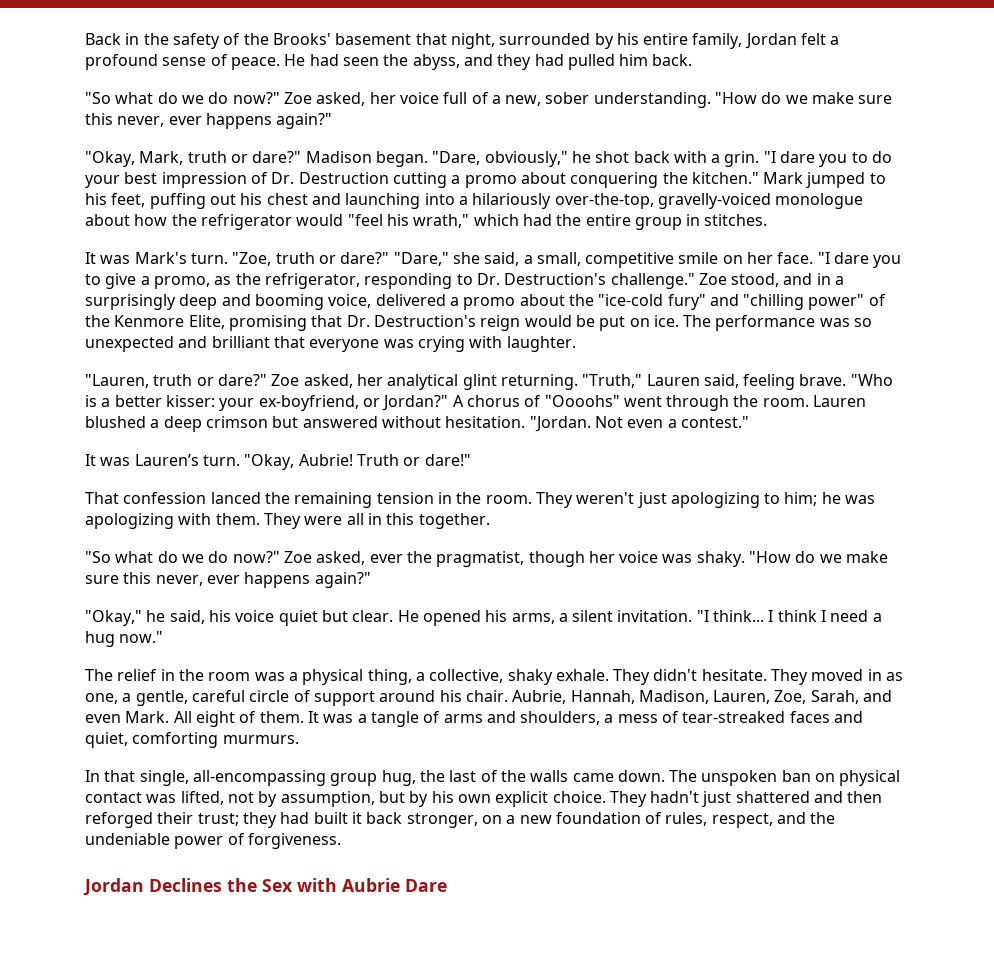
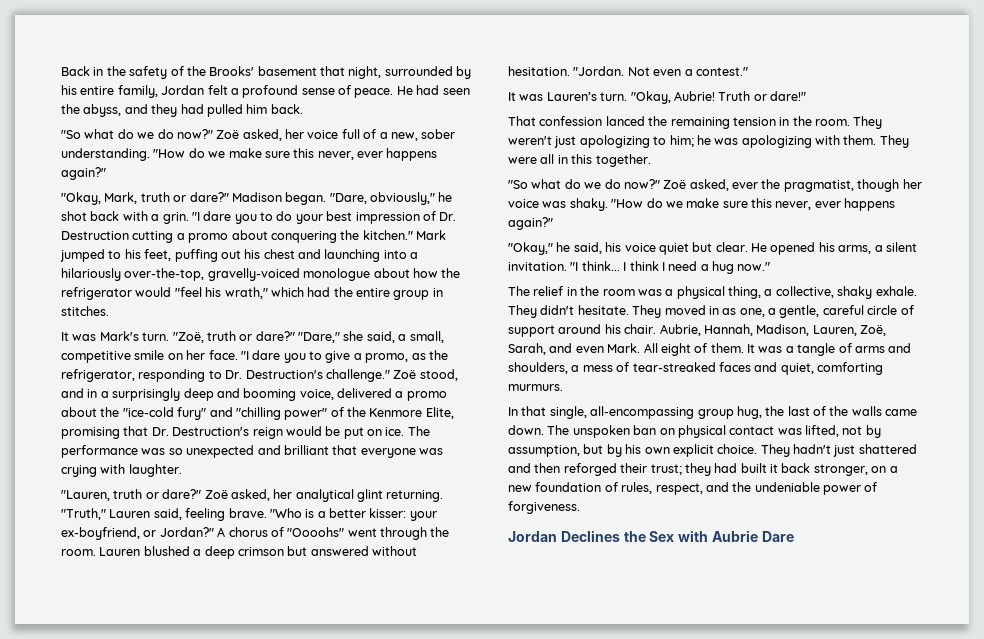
[283,92,312,104] Zoe -> [216,130,240,139] Zoë
[232,252,272,266] "Zoe, -> [172,332,204,343] "Zoë,
[698,273,727,285] Zoe -> [393,370,417,379] Zoë
[271,374,300,386] Zoe -> [204,490,228,499] Zoë
[283,551,312,563] Zoe -> [663,180,687,189] Zoë
[774,690,807,704] Zoe, -> [860,325,886,336] Zoë,

